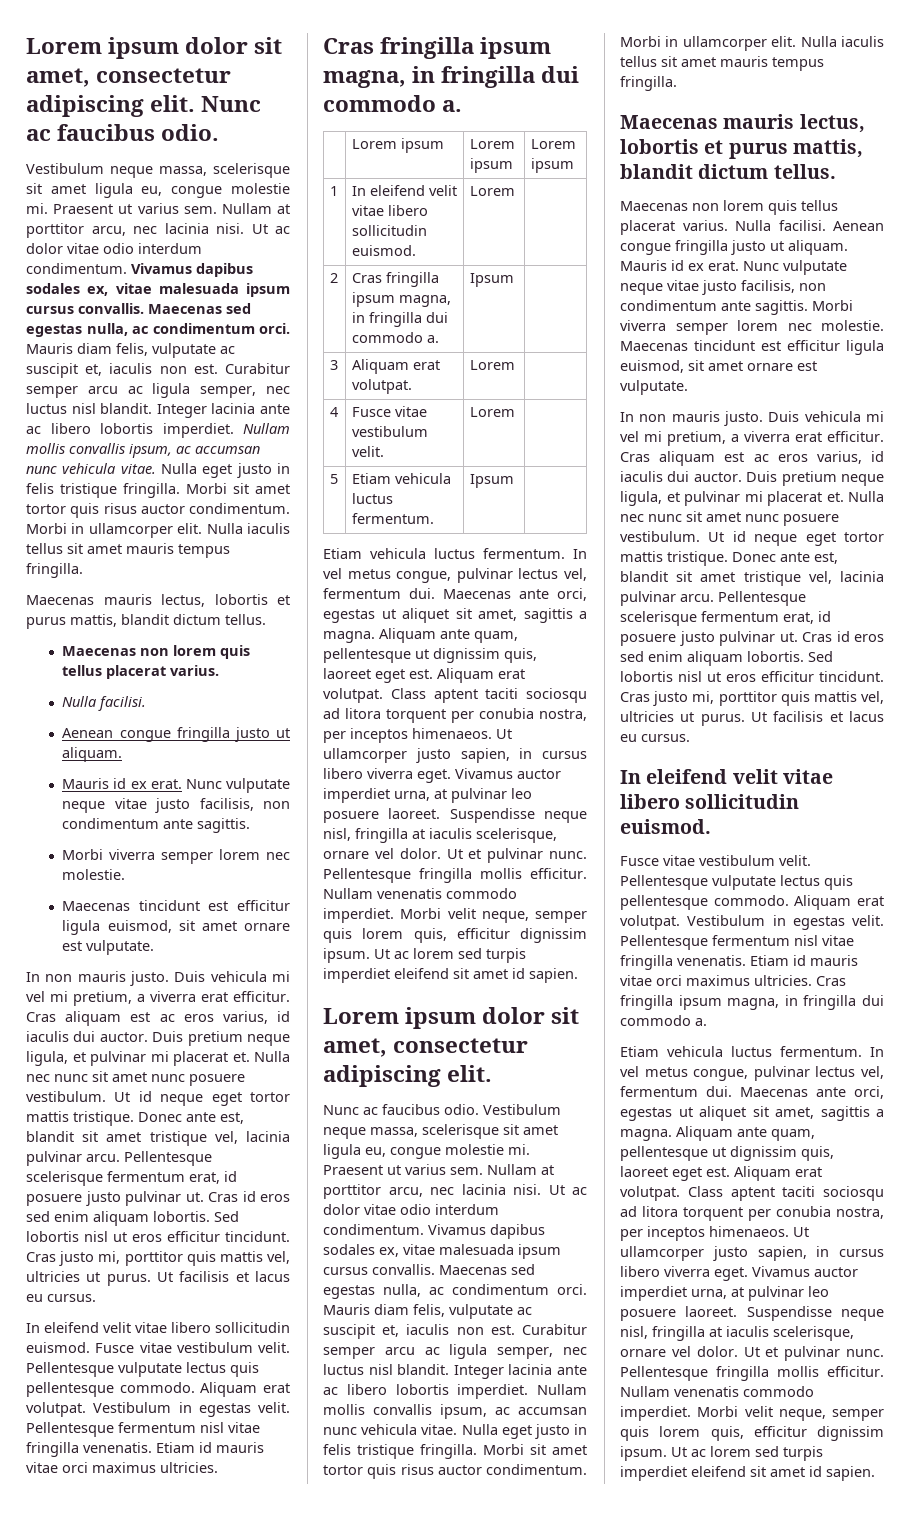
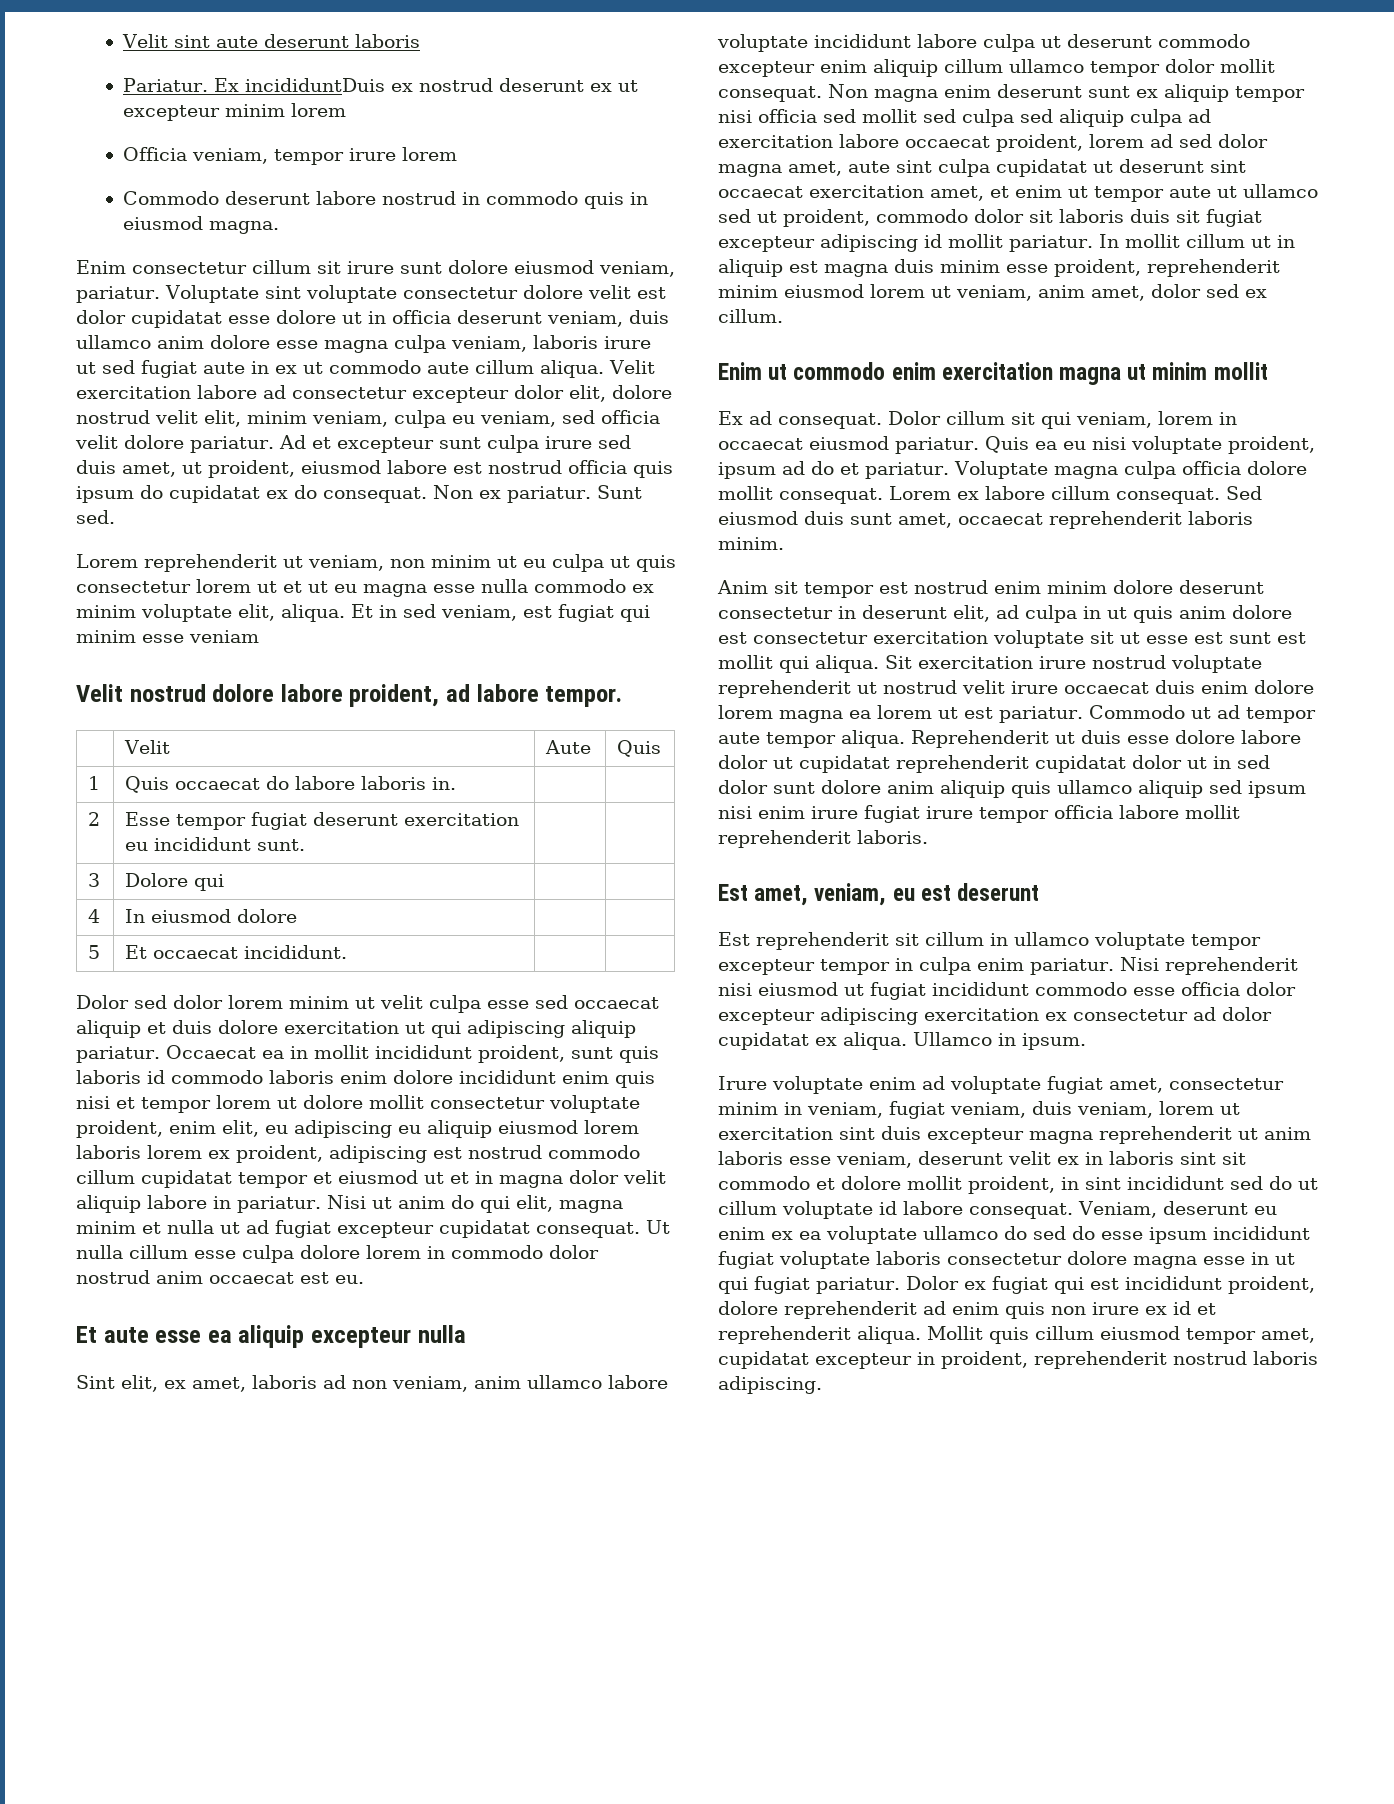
[26,37,283,59] [26,68,232,87] [26,95,262,117] [26,124,220,141] [26,163,290,178] [26,183,290,198] [26,203,290,214] [26,223,290,238] [26,243,202,254] [26,263,253,277] [26,283,290,297] [26,303,251,314] [26,323,290,337] [26,343,235,358] [26,363,290,378] [26,383,290,398] [26,403,290,418] [26,423,290,438] [26,443,260,458] [26,463,291,478] [26,483,290,498] [26,503,290,518] [26,523,290,538] [26,543,230,558] [26,563,83,578] [26,594,290,607] [26,614,266,629] [62,645,251,659] [62,665,220,679] [62,696,147,711] [62,727,290,742] [62,747,123,762] [62,778,290,793] [62,798,290,813] [62,818,251,833] [62,849,290,864] [62,869,126,880] [62,900,290,911] [62,920,290,935] [62,940,155,955] [26,971,290,986] [26,991,290,1006] [26,1011,290,1026] [26,1031,290,1046] [26,1051,290,1066] [26,1071,245,1086] [26,1091,290,1106] [26,1111,244,1126] [26,1131,290,1146] [26,1151,212,1166] [26,1171,237,1186] [26,1191,290,1206] [26,1211,239,1226] [26,1231,290,1242] [26,1251,290,1266] [26,1271,290,1286] [26,1294,96,1302] [26,1322,290,1333] [26,1342,290,1353] [26,1362,259,1377] [26,1382,290,1397] [26,1402,290,1417] [26,1422,260,1437] [26,1442,264,1457] [26,1462,218,1473] [323,37,552,59] [323,66,580,88] [323,95,463,112] [351,138,444,153] [469,139,515,149] [469,158,513,173] [530,139,576,149] [530,158,574,173] [329,186,338,196] [351,185,457,196] [351,205,428,216] [351,225,427,236] [351,245,416,256] [469,186,515,196] [329,273,338,283] [351,272,439,287] [351,292,451,307] [351,312,448,327] [351,332,439,343] [469,273,514,287] [329,360,338,370] [351,359,440,374] [351,379,412,394] [469,360,515,370] [329,407,338,417] [351,406,427,417] [351,426,428,437] [351,446,384,457] [469,407,515,417] [329,474,338,484] [351,473,451,484] [351,493,393,504] [351,513,434,524] [469,474,514,488] [323,548,587,559] [323,568,587,583] [323,588,587,601] [323,608,587,623] [323,628,518,643] [323,648,537,663] [323,668,525,683] [323,688,587,703] [323,708,587,723] [323,728,512,743] [323,748,587,763] [323,768,561,783] [323,788,532,803] [323,808,587,823] [323,828,557,843] [323,848,587,863] [323,868,587,883] [323,888,517,899] [323,908,587,923] [323,928,587,943] [323,948,526,963] [323,968,578,983] [323,1007,580,1029] [323,1038,529,1057] [323,1065,493,1087] [323,1104,561,1115] [323,1124,558,1139] [323,1144,530,1159] [323,1164,554,1175] [323,1184,587,1199] [323,1204,499,1215] [323,1224,545,1239] [323,1244,561,1259] [323,1264,535,1275] [323,1284,587,1299] [323,1304,532,1319] [323,1324,587,1339] [323,1344,587,1359] [323,1364,587,1379] [323,1384,587,1399] [323,1404,587,1419] [323,1424,587,1439] [323,1444,587,1459] [323,1464,587,1479] [620,36,884,51] [620,56,824,71] [620,76,677,91] [620,114,865,133] [620,139,863,159] [620,164,836,179] [620,200,838,215] [620,220,884,235] [620,240,848,255] [620,260,847,275] [620,280,826,295] [620,300,853,315] [620,320,884,335] [620,340,884,355] [620,360,817,373] [620,380,688,395] [620,411,884,426] [620,431,884,446] [620,451,884,466] [620,471,884,486] [620,491,884,506] [620,511,839,526] [620,531,884,546] [620,551,838,566] [620,571,884,586] [620,591,806,606] [620,611,831,626] [620,631,884,646] [620,651,833,666] [620,671,884,682] [620,691,884,706] [620,711,884,726] [620,734,690,742] [620,769,833,784] [620,794,800,809] [620,819,711,834] [620,855,811,866] [620,875,853,890] [620,895,884,910] [620,915,884,930] [620,935,854,950] [620,955,858,970] [620,975,846,986] [620,995,884,1010] [620,1015,707,1026] [620,1046,884,1057] [620,1066,884,1081] [620,1086,884,1099] [620,1106,884,1121] [620,1126,815,1141] [620,1146,834,1161] [620,1166,822,1181] [620,1186,884,1201] [620,1206,884,1221] [620,1226,809,1241] [620,1246,884,1261] [620,1266,858,1281] [620,1286,829,1301] [620,1306,884,1321] [620,1326,854,1341] [620,1346,884,1361] [620,1366,884,1381] [620,1386,814,1397] [620,1406,884,1421] [620,1426,884,1441] [620,1446,823,1461] [620,1466,875,1481] Lorem ipsum dolor sit amet, consectetur adipiscing elit. Nunc ac faucibus odio. // Vestibulum neque massa, scelerisque sit amet ligula eu, congue molestie mi. Praesent ut varius sem. Nullam at porttitor arcu, nec lacinia nisi. Ut ac dolor vitae odio interdum condimentum. Vivamus dapibus sodales ex, vitae malesuada ipsum cursus convallis. Maecenas sed egestas nulla, ac condimentum orci. Mauris diam felis, vulputate ac suscipit et, iaculis non est. Curabitur semper arcu ac ligula semper, nec luctus nisl blandit. Integer lacinia ante ac libero lobortis imperdiet. Nullam mollis convallis ipsum, ac accumsan nunc vehicula vitae. Nulla eget justo in felis tristique fringilla. Morbi sit amet tortor quis risus auctor condimentum. Morbi in ullamcorper elit. Nulla iaculis tellus sit amet mauris tempus fringilla. // Maecenas mauris lectus, lobortis et purus mattis, blandit dictum tellus. // Maecenas non lorem quis tellus placerat varius. // Nulla facilisi. // Aenean congue fringilla justo ut aliquam. // Mauris id ex erat. Nunc vulputate neque vitae justo facilisis, non condimentum ante sagittis. // Morbi viverra semper lorem nec molestie. // Maecenas tincidunt est efficitur ligula euismod, sit amet ornare est vulputate. // In non mauris justo. Duis vehicula mi vel mi pretium, a viverra erat efficitur. Cras aliquam est ac eros varius, id iaculis dui auctor. Duis pretium neque ligula, et pulvinar mi placerat et. Nulla nec nunc sit amet nunc posuere vestibulum. Ut id neque eget tortor mattis tristique. Donec ante est, blandit sit amet tristique vel, lacinia pulvinar arcu. Pellentesque scelerisque fermentum erat, id posuere justo pulvinar ut. Cras id eros sed enim aliquam lobortis. Sed lobortis nisl ut eros efficitur tincidunt. Cras justo mi, porttitor quis mattis vel, ultricies ut purus. Ut facilisis et lacus eu cursus. // In eleifend velit vitae libero sollicitudin euismod. Fusce vitae vestibulum velit. Pellentesque vulputate lectus quis pellentesque commodo. Aliquam erat volutpat. Vestibulum in egestas velit. Pellentesque fermentum nisl vitae fringilla venenatis. Etiam id mauris vitae orci maximus ultricies. // Cras fringilla ipsum magna, in fringilla dui commodo a. // | Lorem ipsum | Lorem ipsum | Lorem ipsum // 1 | In eleifend velit vitae libero sollicitudin euismod. | Lorem | // 2 | Cras fringilla ipsum magna, in fringilla dui commodo a. | Ipsum | // 3 | Aliquam erat volutpat. | Lorem | // 4 | Fusce vitae vestibulum velit. | Lorem | // 5 | Etiam vehicula luctus fermentum. | Ipsum | // Etiam vehicula luctus fermentum. In vel metus congue, pulvinar lectus vel, fermentum dui. Maecenas ante orci, egestas ut aliquet sit amet, sagittis a magna. Aliquam ante quam, pellentesque ut dignissim quis, laoreet eget est. Aliquam erat volutpat. Class aptent taciti sociosqu ad litora torquent per conubia nostra, per inceptos himenaeos. Ut ullamcorper justo sapien, in cursus libero viverra eget. Vivamus auctor imperdiet urna, at pulvinar leo posuere laoreet. Suspendisse neque nisl, fringilla at iaculis scelerisque, ornare vel dolor. Ut et pulvinar nunc. Pellentesque fringilla mollis efficitur. Nullam venenatis commodo imperdiet. Morbi velit neque, semper quis lorem quis, efficitur dignissim ipsum. Ut ac lorem sed turpis imperdiet eleifend sit amet id sapien. // Lorem ipsum dolor sit amet, consectetur adipiscing elit. // Nunc ac faucibus odio. Vestibulum neque massa, scelerisque sit amet ligula eu, congue molestie mi. Praesent ut varius sem. Nullam at porttitor arcu, nec lacinia nisi. Ut ac dolor vitae odio interdum condimentum. Vivamus dapibus sodales ex, vitae malesuada ipsum cursus convallis. Maecenas sed egestas nulla, ac condimentum orci. Mauris diam felis, vulputate ac suscipit et, iaculis non est. Curabitur semper arcu ac ligula semper, nec luctus nisl blandit. Integer lacinia ante ac libero lobortis imperdiet. Nullam mollis convallis ipsum, ac accumsan nunc vehicula vitae. Nulla eget justo in felis tristique fringilla. Morbi sit amet tortor quis risus auctor condimentum. Morbi in ullamcorper elit. Nulla iaculis tellus sit amet mauris tempus fringilla. // Maecenas mauris lectus, lobortis et purus mattis, blandit dictum tellus. // Maecenas non lorem quis tellus placerat varius. Nulla facilisi. Aenean congue fringilla justo ut aliquam. Mauris id ex erat. Nunc vulputate neque vitae justo facilisis, non condimentum ante sagittis. Morbi viverra semper lorem nec molestie. Maecenas tincidunt est efficitur ligula euismod, sit amet ornare est vulputate. // In non mauris justo. Duis vehicula mi vel mi pretium, a viverra erat efficitur. Cras aliquam est ac eros varius, id iaculis dui auctor. Duis pretium neque ligula, et pulvinar mi placerat et. Nulla nec nunc sit amet nunc posuere vestibulum. Ut id neque eget tortor mattis tristique. Donec ante est, blandit sit amet tristique vel, lacinia pulvinar arcu. Pellentesque scelerisque fermentum erat, id posuere justo pulvinar ut. Cras id eros sed enim aliquam lobortis. Sed lobortis nisl ut eros efficitur tincidunt. Cras justo mi, porttitor quis mattis vel, ultricies ut purus. Ut facilisis et lacus eu cursus. // In eleifend velit vitae libero sollicitudin euismod. // Fusce vitae vestibulum velit. Pellentesque vulputate lectus quis pellentesque commodo. Aliquam erat volutpat. Vestibulum in egestas velit. Pellentesque fermentum nisl vitae fringilla venenatis. Etiam id mauris vitae orci maximus ultricies. Cras fringilla ipsum magna, in fringilla dui commodo a. // Etiam vehicula luctus fermentum. In vel metus congue, pulvinar lectus vel, fermentum dui. Maecenas ante orci, egestas ut aliquet sit amet, sagittis a magna. Aliquam ante quam, pellentesque ut dignissim quis, laoreet eget est. Aliquam erat volutpat. Class aptent taciti sociosqu ad litora torquent per conubia nostra, per inceptos himenaeos. Ut ullamcorper justo sapien, in cursus libero viverra eget. Vivamus auctor imperdiet urna, at pulvinar leo posuere laoreet. Suspendisse neque nisl, fringilla at iaculis scelerisque, ornare vel dolor. Ut et pulvinar nunc. Pellentesque fringilla mollis efficitur. Nullam venenatis commodo imperdiet. Morbi velit neque, semper quis lorem quis, efficitur dignissim ipsum. Ut ac lorem sed turpis imperdiet eleifend sit amet id sapien. -> [122,34,421,48] [123,78,639,92] [123,103,347,121] [123,147,458,165] [123,191,649,209] [123,216,280,234] [76,260,675,277] [76,285,666,303] [76,310,669,328] [76,335,651,353] [76,360,655,378] [76,385,672,403] [76,410,660,428] [75,435,631,453] [76,460,673,478] [76,485,642,503] [76,510,115,524] [76,554,676,572] [76,579,654,597] [76,604,650,622] [76,630,259,643] [76,684,623,707] [124,740,171,754] [545,740,592,754] [617,740,662,757] [88,776,101,790] [125,776,457,793] [88,812,101,826] [125,812,520,830] [125,837,306,851] [88,873,101,887] [125,873,225,891] [88,909,101,923] [125,909,298,923] [88,945,101,959] [125,945,348,959] [76,995,659,1013] [76,1020,636,1038] [76,1045,659,1063] [76,1070,655,1088] [76,1095,640,1113] [76,1120,639,1138] [76,1145,640,1163] [76,1170,666,1188] [76,1195,623,1213] [76,1220,670,1238] [76,1245,599,1263] [76,1270,364,1284] [76,1325,466,1348] [76,1375,668,1392] [717,34,1250,52] [718,59,1275,77] [718,84,1305,102] [718,109,1211,127] [718,134,1268,152] [718,159,1246,177] [718,184,1318,202] [718,209,1262,227] [718,234,1295,252] [718,259,1280,277] [718,284,1267,301] [718,309,783,323] [718,362,1268,385] [718,411,1237,429] [718,436,1315,454] [718,461,1307,479] [718,486,1262,504] [718,511,1253,529] [718,537,784,550] [717,580,1264,598] [718,605,1292,623] [718,630,1306,648] [718,655,1262,673] [718,680,1314,698] [718,705,1316,723] [718,730,1301,748] [718,755,1270,773] [718,780,1306,798] [718,805,1240,823] [718,830,928,848] [718,883,1040,906] [718,932,1261,950] [718,957,1298,975] [718,982,1296,1000] [718,1007,1272,1025] [718,1032,1086,1050] [718,1076,1284,1094] [718,1101,1240,1119] [718,1126,1311,1144] [718,1151,1246,1168] [718,1176,1318,1194] [718,1201,1277,1219] [718,1226,1310,1244] [718,1251,1295,1269] [718,1276,1315,1294] [718,1301,1216,1319] [718,1326,1315,1344] [718,1351,1318,1369] [718,1376,822,1394] Velit sint aute deserunt laboris // Pariatur. Ex incididuntDuis ex nostrud deserunt ex ut excepteur minim lorem // Officia veniam, tempor irure lorem // Commodo deserunt labore nostrud in commodo quis in eiusmod magna. // Enim consectetur cillum sit irure sunt dolore eiusmod veniam, pariatur. Voluptate sint voluptate consectetur dolore velit est dolor cupidatat esse dolore ut in officia deserunt veniam, duis ullamco anim dolore esse magna culpa veniam, laboris irure ut sed fugiat aute in ex ut commodo aute cillum aliqua. Velit exercitation labore ad consectetur excepteur dolor elit, dolore nostrud velit elit, minim veniam, culpa eu veniam, sed officia velit dolore pariatur. Ad et excepteur sunt culpa irure sed duis amet, ut proident, eiusmod labore est nostrud officia quis ipsum do cupidatat ex do consequat. Non ex pariatur. Sunt sed. // Lorem reprehenderit ut veniam, non minim ut eu culpa ut quis consectetur lorem ut et ut eu magna esse nulla commodo ex minim voluptate elit, aliqua. Et in sed veniam, est fugiat qui minim esse veniam // Velit nostrud dolore labore proident, ad labore tempor. // | Velit | Aute | Quis // 1 | Quis occaecat do labore laboris in. | | // 2 | Esse tempor fugiat deserunt exercitation eu incididunt sunt. | | // 3 | Dolore qui | | // 4 | In eiusmod dolore | | // 5 | Et occaecat incididunt. | | // Dolor sed dolor lorem minim ut velit culpa esse sed occaecat aliquip et duis dolore exercitation ut qui adipiscing aliquip pariatur. Occaecat ea in mollit incididunt proident, sunt quis laboris id commodo laboris enim dolore incididunt enim quis nisi et tempor lorem ut dolore mollit consectetur voluptate proident, enim elit, eu adipiscing eu aliquip eiusmod lorem laboris lorem ex proident, adipiscing est nostrud commodo cillum cupidatat tempor et eiusmod ut et in magna dolor velit aliquip labore in pariatur. Nisi ut anim do qui elit, magna minim et nulla ut ad fugiat excepteur cupidatat consequat. Ut nulla cillum esse culpa dolore lorem in commodo dolor nostrud anim occaecat est eu. // Et aute esse ea aliquip excepteur nulla // Sint elit, ex amet, laboris ad non veniam, anim ullamco labore voluptate incididunt labore culpa ut deserunt commodo excepteur enim aliquip cillum ullamco tempor dolor mollit consequat. Non magna enim deserunt sunt ex aliquip tempor nisi officia sed mollit sed culpa sed aliquip culpa ad exercitation labore occaecat proident, lorem ad sed dolor magna amet, aute sint culpa cupidatat ut deserunt sint occaecat exercitation amet, et enim ut tempor aute ut ullamco sed ut proident, commodo dolor sit laboris duis sit fugiat excepteur adipiscing id mollit pariatur. In mollit cillum ut in aliquip est magna duis minim esse proident, reprehenderit minim eiusmod lorem ut veniam, anim amet, dolor sed ex cillum. // Enim ut commodo enim exercitation magna ut minim mollit // Ex ad consequat. Dolor cillum sit qui veniam, lorem in occaecat eiusmod pariatur. Quis ea eu nisi voluptate proident, ipsum ad do et pariatur. Voluptate magna culpa officia dolore mollit consequat. Lorem ex labore cillum consequat. Sed eiusmod duis sunt amet, occaecat reprehenderit laboris minim. // Anim sit tempor est nostrud enim minim dolore deserunt consectetur in deserunt elit, ad culpa in ut quis anim dolore est consectetur exercitation voluptate sit ut esse est sunt est mollit qui aliqua. Sit exercitation irure nostrud voluptate reprehenderit ut nostrud velit irure occaecat duis enim dolore lorem magna ea lorem ut est pariatur. Commodo ut ad tempor aute tempor aliqua. Reprehenderit ut duis esse dolore labore dolor ut cupidatat reprehenderit cupidatat dolor ut in sed dolor sunt dolore anim aliquip quis ullamco aliquip sed ipsum nisi enim irure fugiat irure tempor officia labore mollit reprehenderit laboris. // Est amet, veniam, eu est deserunt // Est reprehenderit sit cillum in ullamco voluptate tempor excepteur tempor in culpa enim pariatur. Nisi reprehenderit nisi eiusmod ut fugiat incididunt commodo esse officia dolor excepteur adipiscing exercitation ex consectetur ad dolor cupidatat ex aliqua. Ullamco in ipsum. // Irure voluptate enim ad voluptate fugiat amet, consectetur minim in veniam, fugiat veniam, duis veniam, lorem ut exercitation sint duis excepteur magna reprehenderit ut anim laboris esse veniam, deserunt velit ex in laboris sint sit commodo et dolore mollit proident, in sint incididunt sed do ut cillum voluptate id labore consequat. Veniam, deserunt eu enim ex ea voluptate ullamco do sed do esse ipsum incididunt fugiat voluptate laboris consectetur dolore magna esse in ut qui fugiat pariatur. Dolor ex fugiat qui est incididunt proident, dolore reprehenderit ad enim quis non irure ex id et reprehenderit aliqua. Mollit quis cillum eiusmod tempor amet, cupidatat excepteur in proident, reprehenderit nostrud laboris adipiscing.

